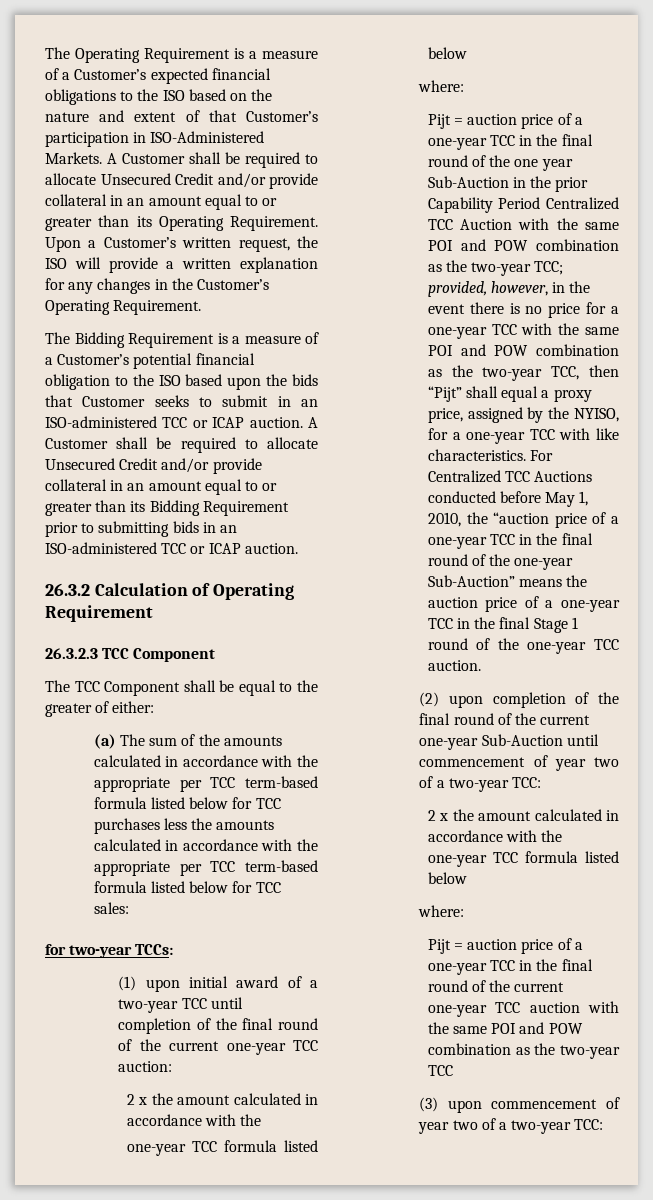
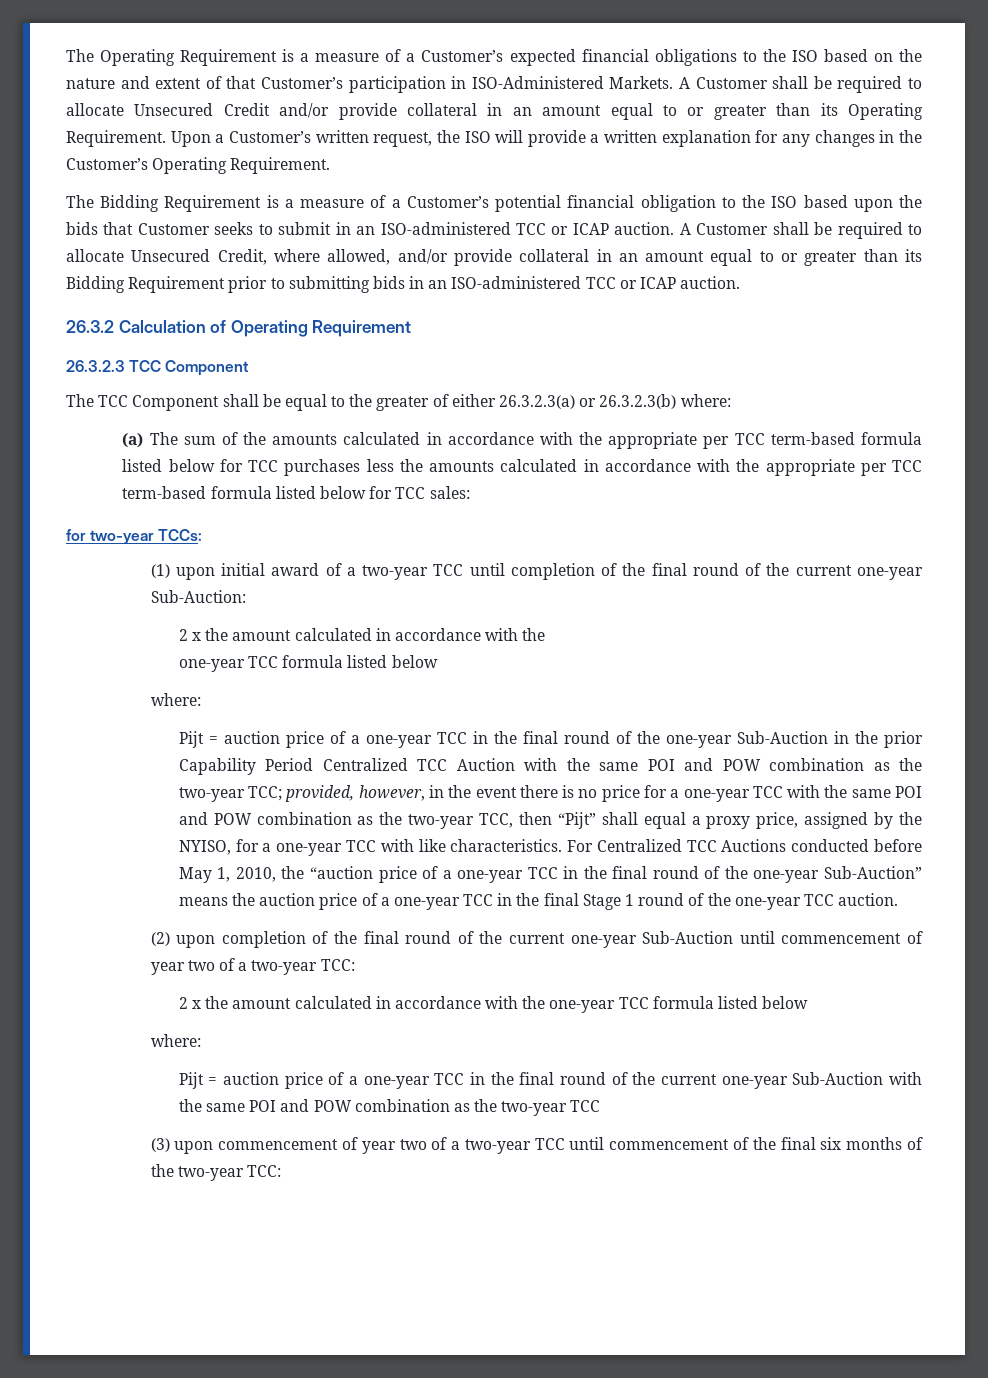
[119,458,159,470] Credit -> [217,249,391,265] Credit, where allowed,
[112,701,155,713] either: -> [451,394,731,409] either 26.3.2.3(a) or 26.3.2.3(b) where:
[293,1040,318,1051] [118,1061,173,1072] TCC auction: -> [150,590,246,603] Sub-Auction:
[514,159,573,171] one year -> [665,735,732,748] one-year
[495,1002,580,1013] TCC auction -> [792,1072,884,1085] Sub-Auction
(572, 1127) none -> [534,1137,924,1150] [150,1164,244,1181] TCC until commencement of the final six months of the two-year

